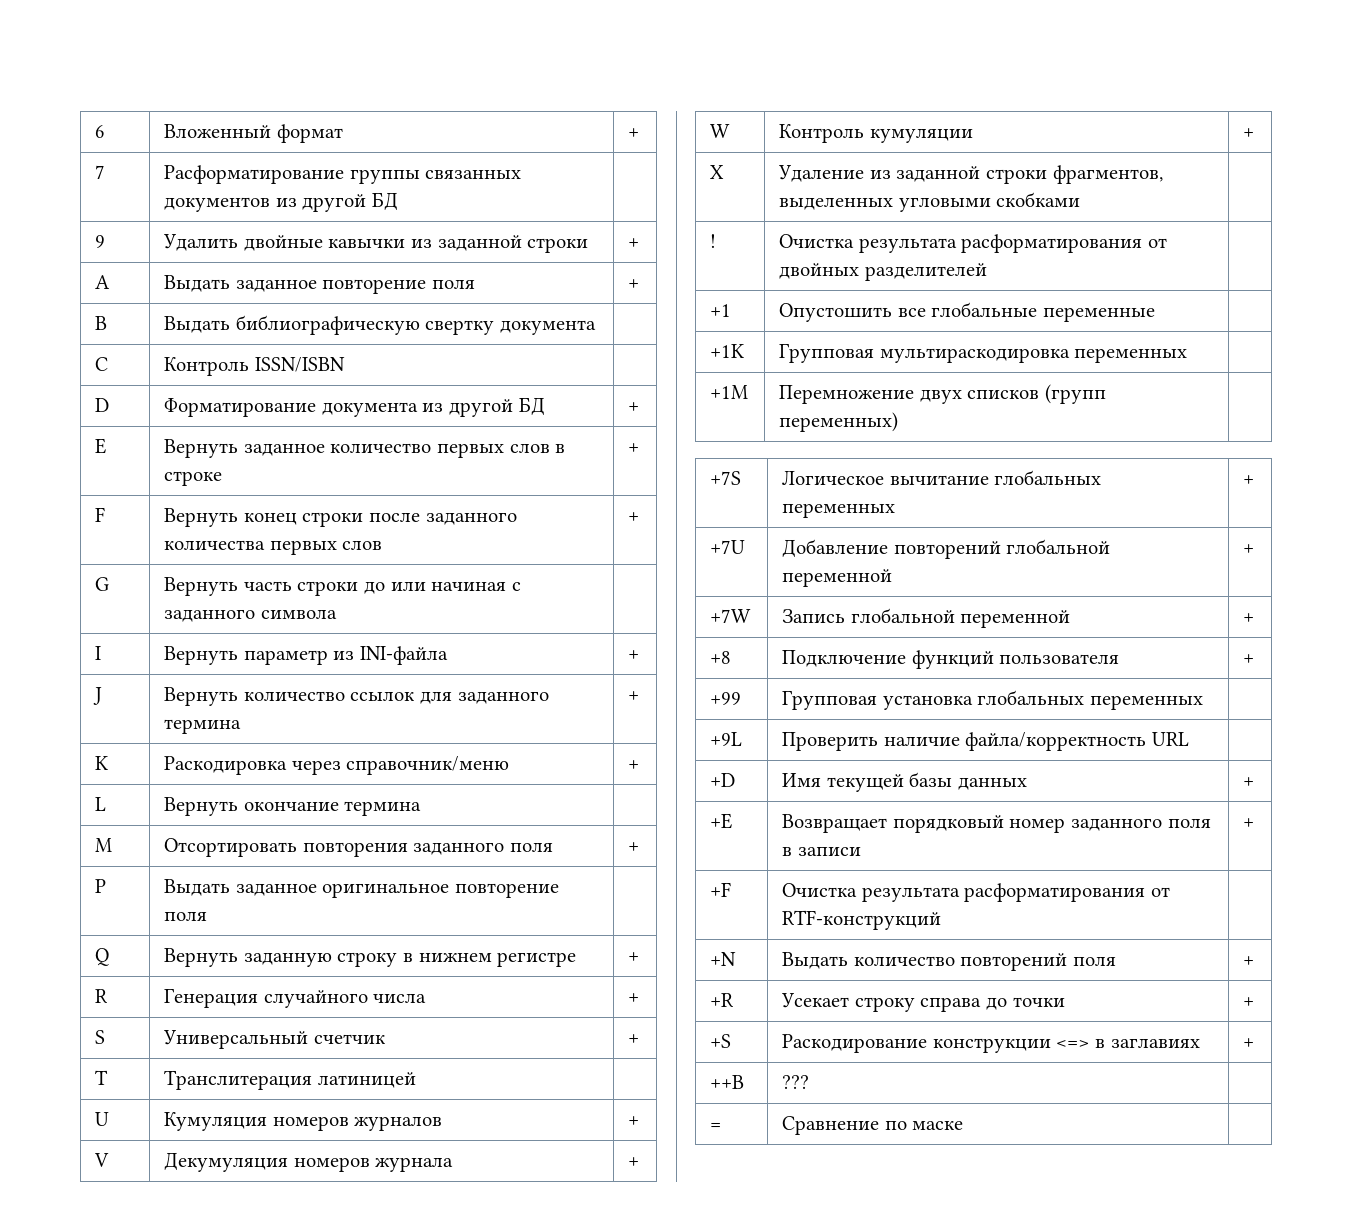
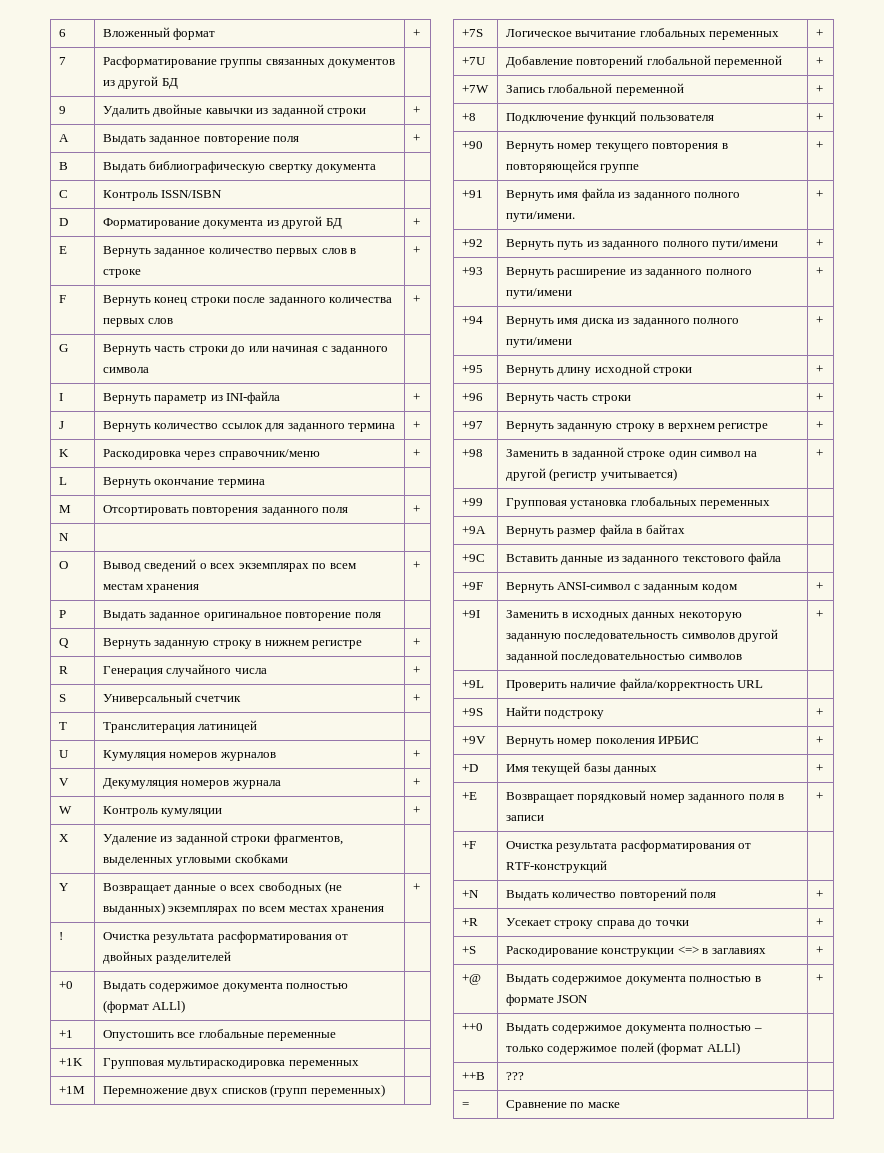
(640, 847) none -> [58,533,69,541] [58,561,68,569] [102,559,356,572] [102,584,200,593] [412,561,420,569] // N | | // O | Вывод сведений о всех экземплярах по всем местам хранения | +
(1081, 199) none -> [58,883,69,891] [102,881,343,894] [102,902,385,915] [412,883,420,891] // Y | Возвращает данные о всех свободных (не выданных) экземплярах по всем местах хранения | +
(987, 272) none -> [58,981,73,989] [102,981,349,992] [102,1000,186,1013] // +0 | Выдать содержимое документа полностью (формат ALLl) |
(1255, 659) none -> [461,141,483,149] [505,141,728,152] [505,160,640,173] [815,141,823,149] [461,190,483,198] [505,188,741,201] [505,211,575,222] [815,190,823,198] [461,239,483,247] [505,239,779,250] [815,239,823,247] [461,267,483,275] [505,267,752,278] [505,288,572,299] [815,267,823,275] [461,316,483,324] [505,316,740,327] [505,337,572,348] [815,316,823,324] [461,365,483,373] [505,363,693,376] [815,365,823,373] [461,393,483,401] [505,393,631,404] [815,393,823,401] [461,421,483,429] [505,421,769,432] [815,421,823,429] [461,449,483,457] [505,447,757,460] [505,468,677,481] [815,449,823,457] // +90 | Вернуть номер текущего повторения в повторяющейся группе | + // +91 | Вернуть имя файла из заданного полного пути/имени. | + // +92 | Вернуть путь из заданного полного пути/имени | + // +93 | Вернуть расширение из заданного полного пути/имени | + // +94 | Вернуть имя диска из заданного полного пути/имени | + // +95 | Вернуть длину исходной строки | + // +96 | Вернуть часть строки | + // +97 | Вернуть заданную строку в верхнем регистре | + // +98 | Заменить в заданной строке один символ на другой (регистр учитывается) | +
(1203, 702) none -> [461,526,486,534] [505,524,685,537] [461,554,485,562] [505,552,782,565] [461,582,483,590] [505,582,737,593] [815,582,823,590] [461,610,480,618] [505,610,742,621] [505,629,779,642] [505,650,742,663] [815,610,823,618] // +9A | Вернуть размер файла в байтах | // +9C | Вставить данные из заданного текстового файла | // +9F | Вернуть ANSI-символ с заданным кодом | + // +9I | Заменить в исходных данных некоторую заданную последовательность символов другой заданной последовательностью символов | +
(1189, 739) none -> [461,708,483,716] [505,706,605,719] [815,708,823,716] [461,736,486,744] [505,736,700,747] [815,736,823,744] // +9S | Найти подстроку | + // +9V | Вернуть номер поколения ИРБИС | +
(1255, 1043) none -> [461,974,481,985] [505,974,761,985] [505,994,589,1006] [815,974,823,982] [461,1023,483,1031] [505,1023,762,1034] [505,1042,740,1055] // +@ | Выдать содержимое документа полностью в формате JSON | + // ++0 | Выдать содержимое документа полностью – только содержимое полей (формат ALLl) |

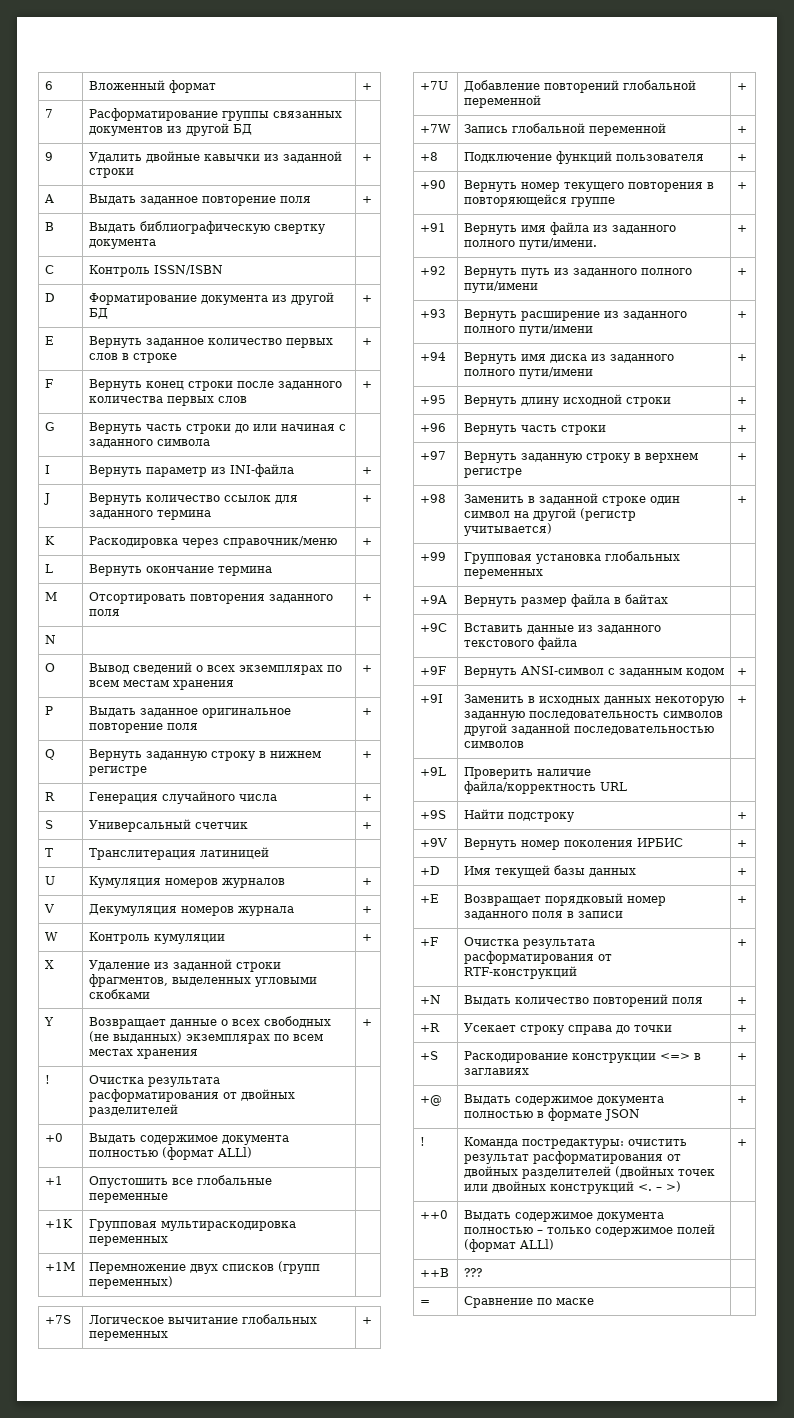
(381, 615) none -> [361,708,372,715] +
(607, 866) none -> [736,939,747,946] +
(823, 978) none -> [419,1137,425,1146] [463,1137,687,1149] [463,1151,681,1164] [463,1166,715,1179] [463,1181,681,1194] [736,1139,747,1146] // ! | Команда постредактуры: очистить результат расформатирования от двойных разделителей (двойных точек или двойных конструкций <. – >) | +

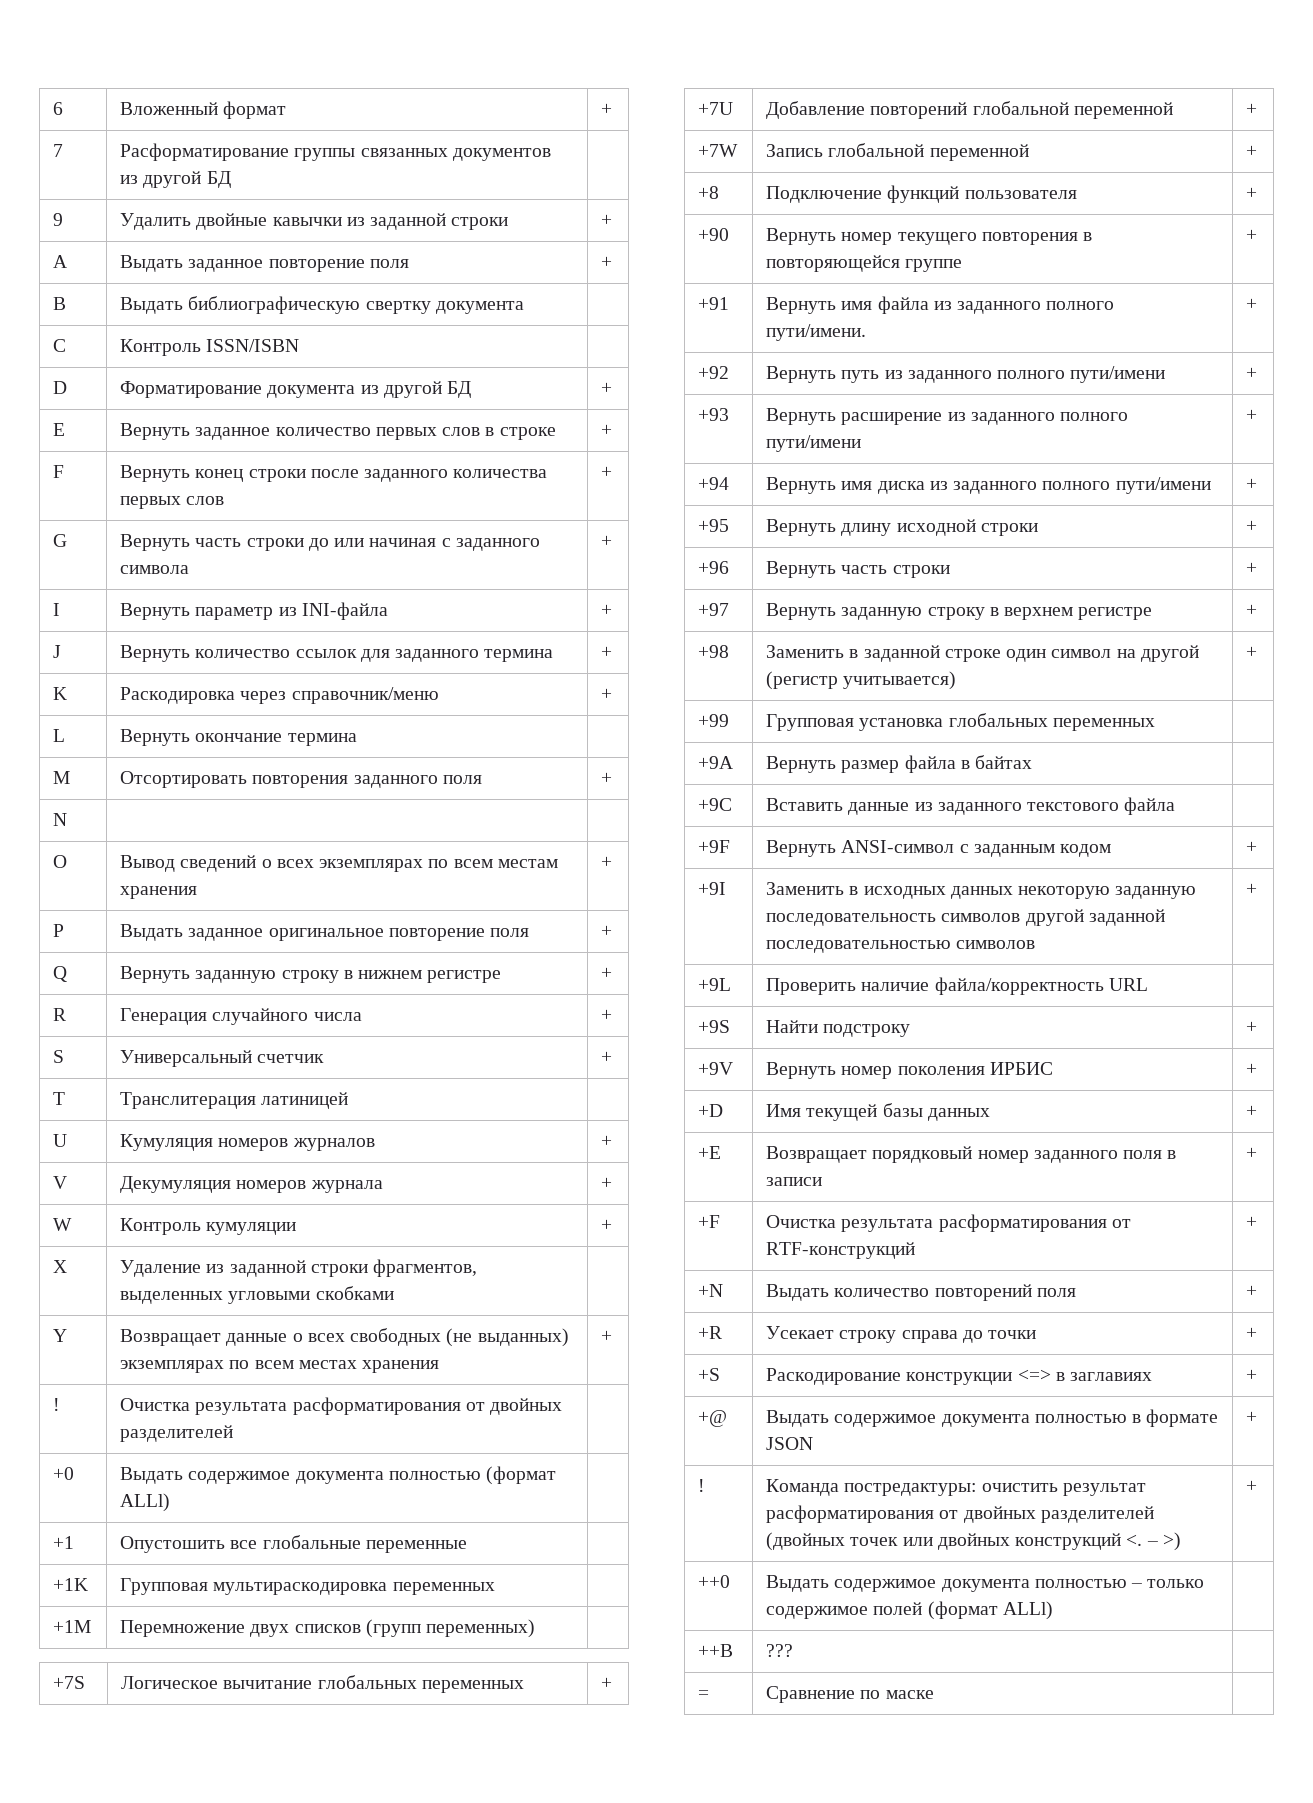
(210, 442) none -> [601,535,613,547] +

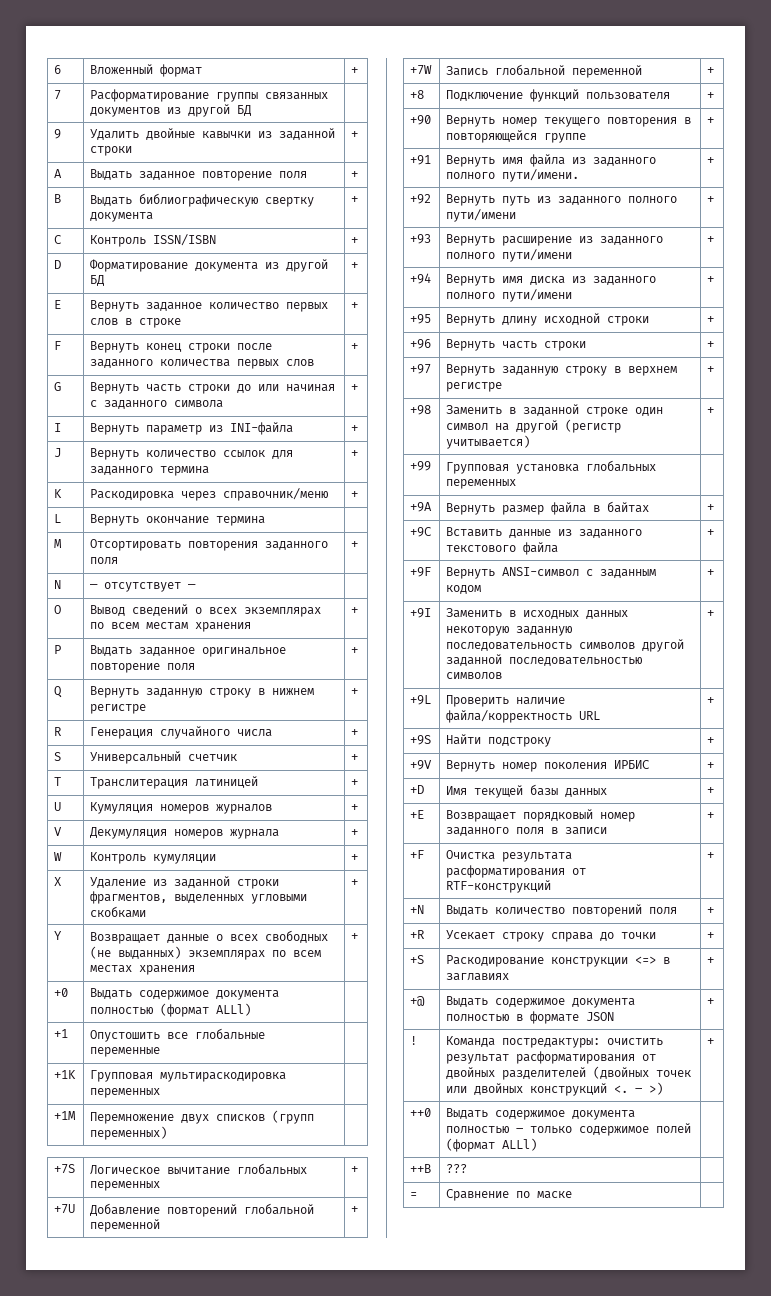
(524, 307) none -> [351,196,359,203] +
(300, 345) none -> [351,237,359,244] +
(68, 819) none -> [90,582,197,592] — отсутствует —
(349, 1100) none -> [351,779,359,786] +
(394, 1293) none -> [351,879,359,886] +
[53,1398,61,1411] [120,1397,563,1415] [120,1425,234,1442] // ! | Очистка результата расформатирования от двойных разделителей | -> (359, 936) none
(1033, 762) none -> [707,504,715,511] +
(1176, 806) none -> [707,529,715,536] +
(1148, 984) none -> [707,697,715,704] +

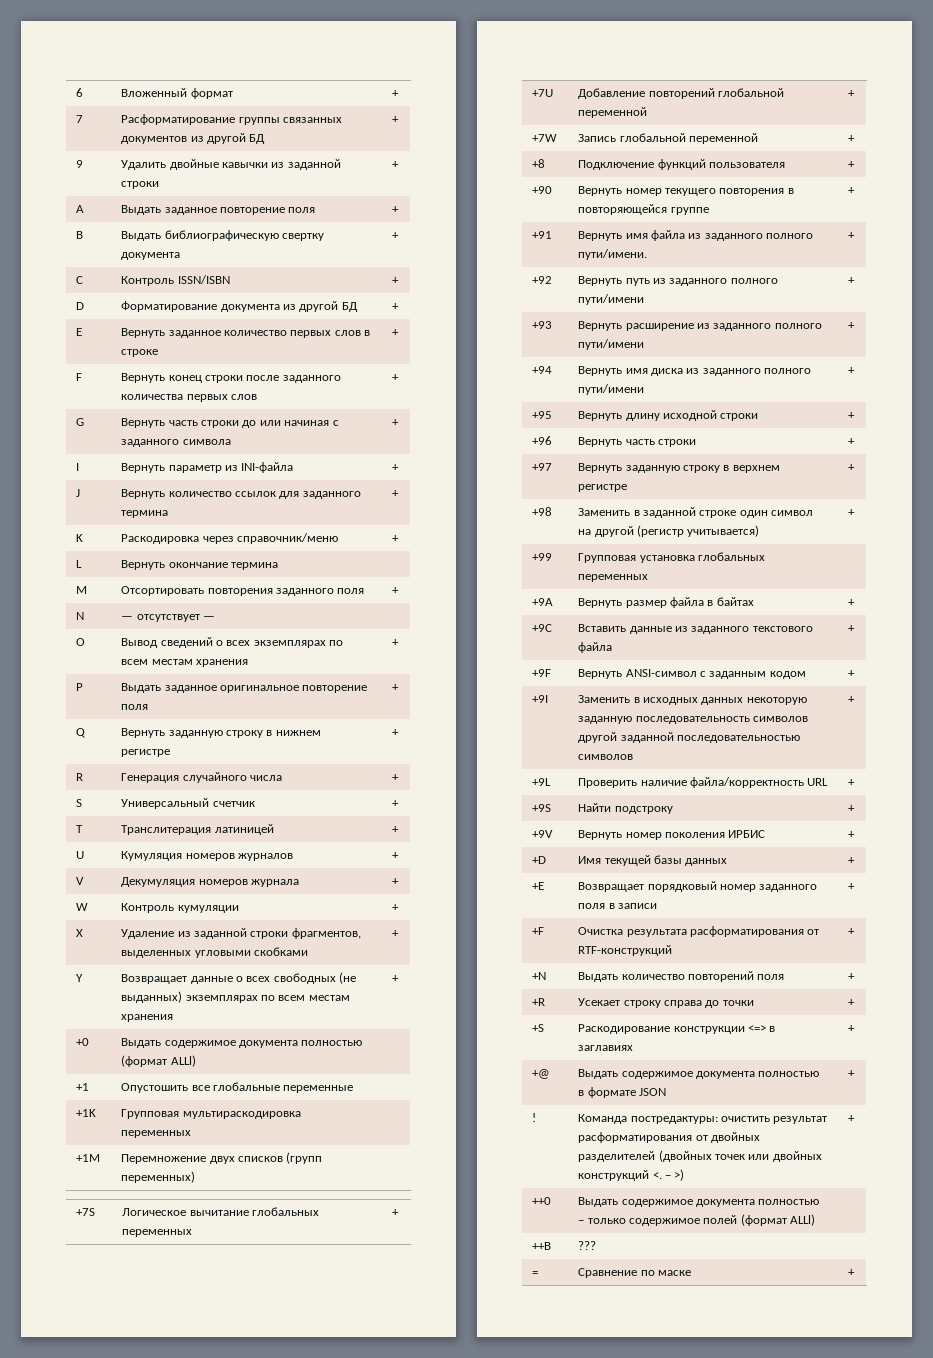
(252, 110) none -> [392,116,400,123] +
[90,965,133,973] местах -> [308,995,350,1001] местам
(573, 1195) none -> [848,1269,856,1276] +

